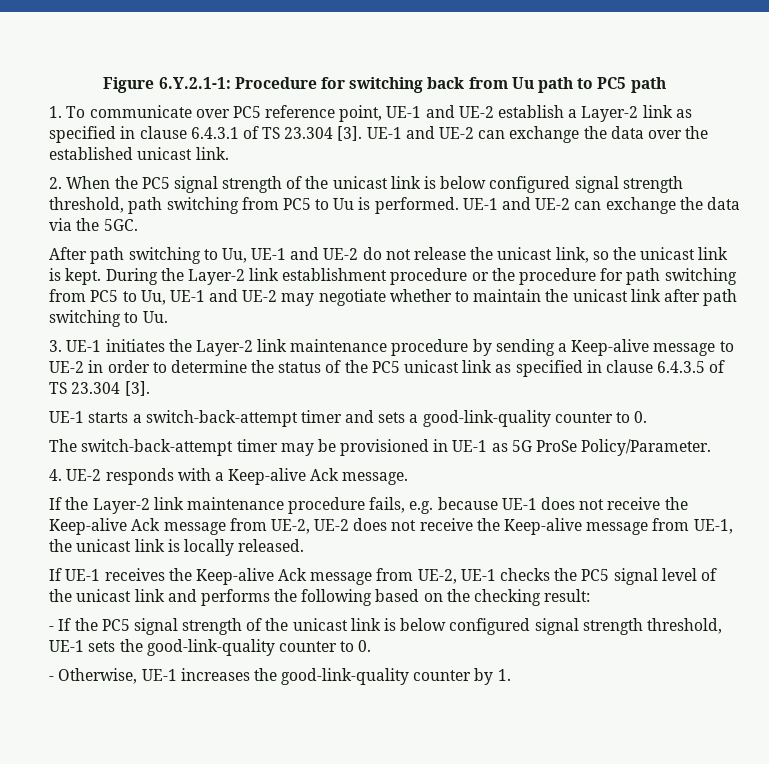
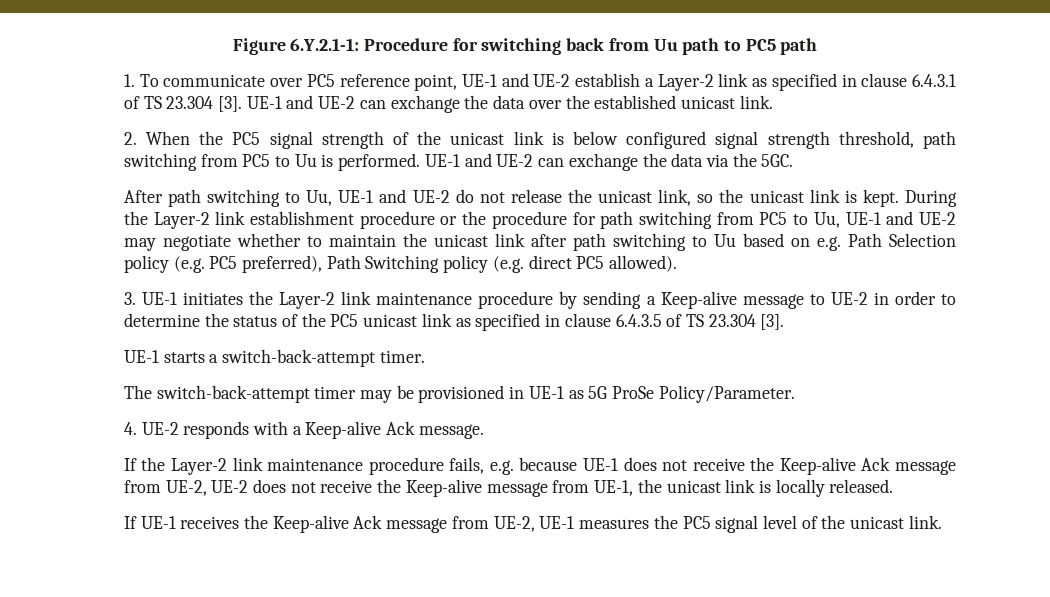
[142,311,168,323] Uu. -> [713,233,956,251] [123,255,678,273] Uu based on e.g. Path Selection policy (e.g. PC5 preferred), Path Switching policy (e.g. direct PC5 allowed).
[300,410,648,427] timer and sets a good-link-quality counter to 0. -> [379,350,425,363] timer.
[499,568,550,581] checks -> [579,519,650,529] measures
[134,589,591,606] [49,618,722,635] [49,639,372,656] [49,668,511,685] link and performs the following based on the checking result: // - If the PC5 signal strength of the unicast link is below configured signal strength threshold, UE-1 sets the good-link-quality counter to 0. // - Otherwise, UE-1 increases the good-link-quality counter by 1. -> [908,515,942,529] link.

